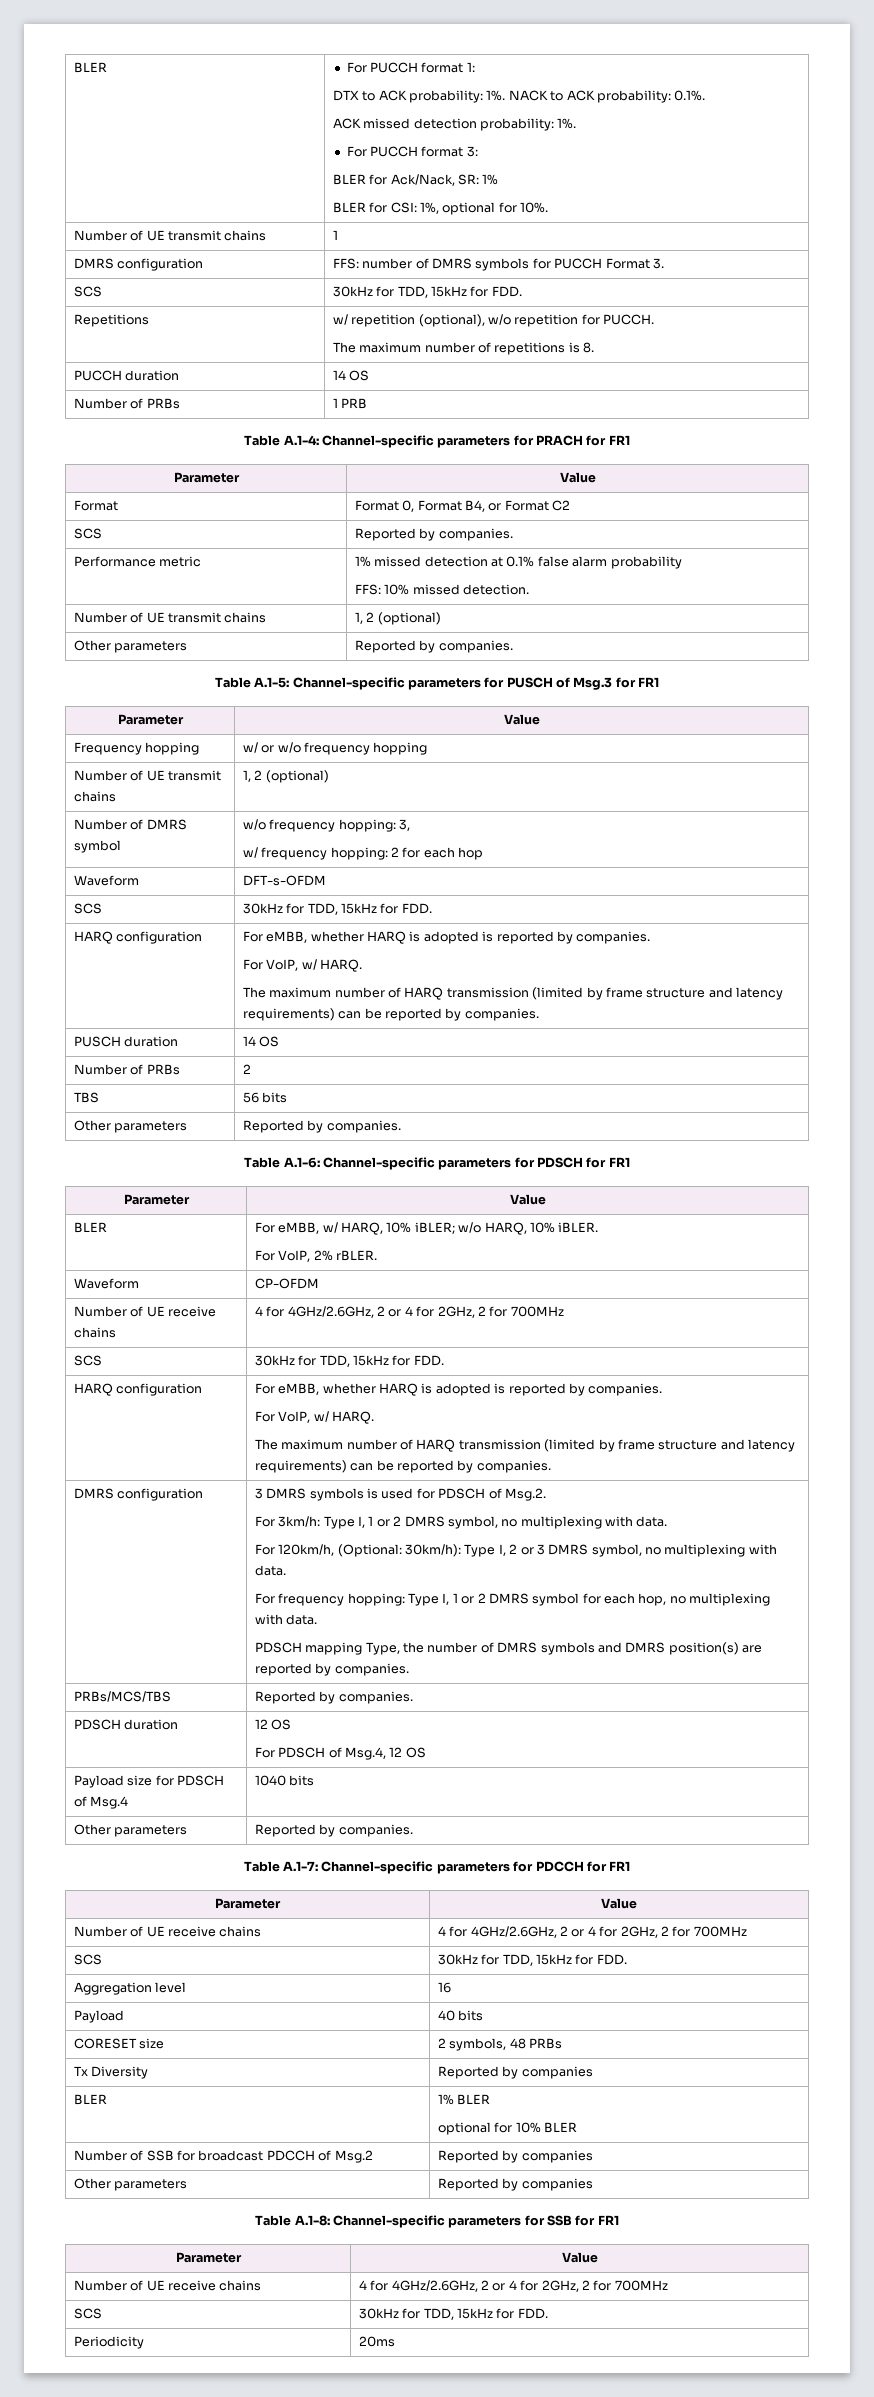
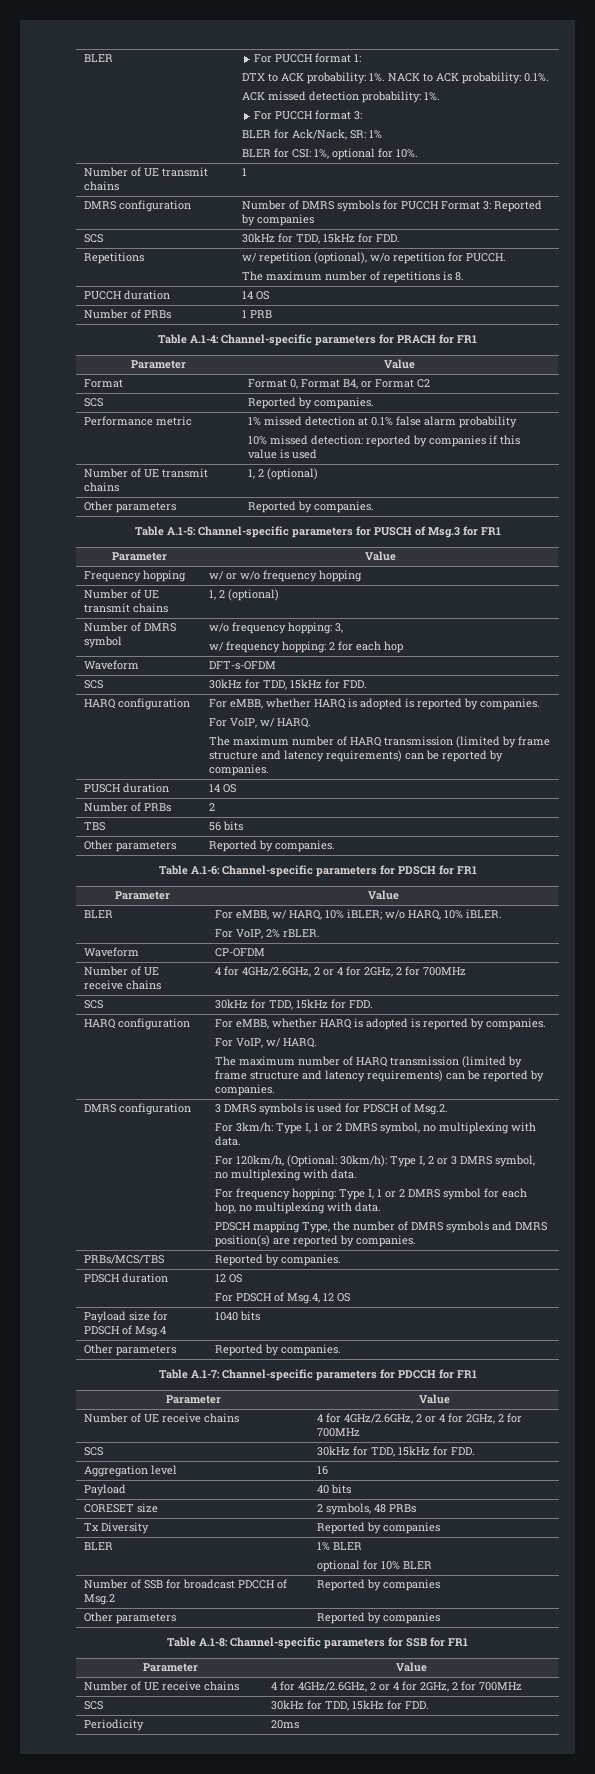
[332,258,413,269] FFS: number -> [242,200,287,210] Number
[652,258,664,269] 3. -> [483,200,543,212] [241,214,315,226] 3: Reported by companies
[354,584,381,595] FFS: -> (518, 422) none
[463,584,530,595] detection. -> [311,435,521,447] [248,449,318,459] detection: reported by companies if this value is used

